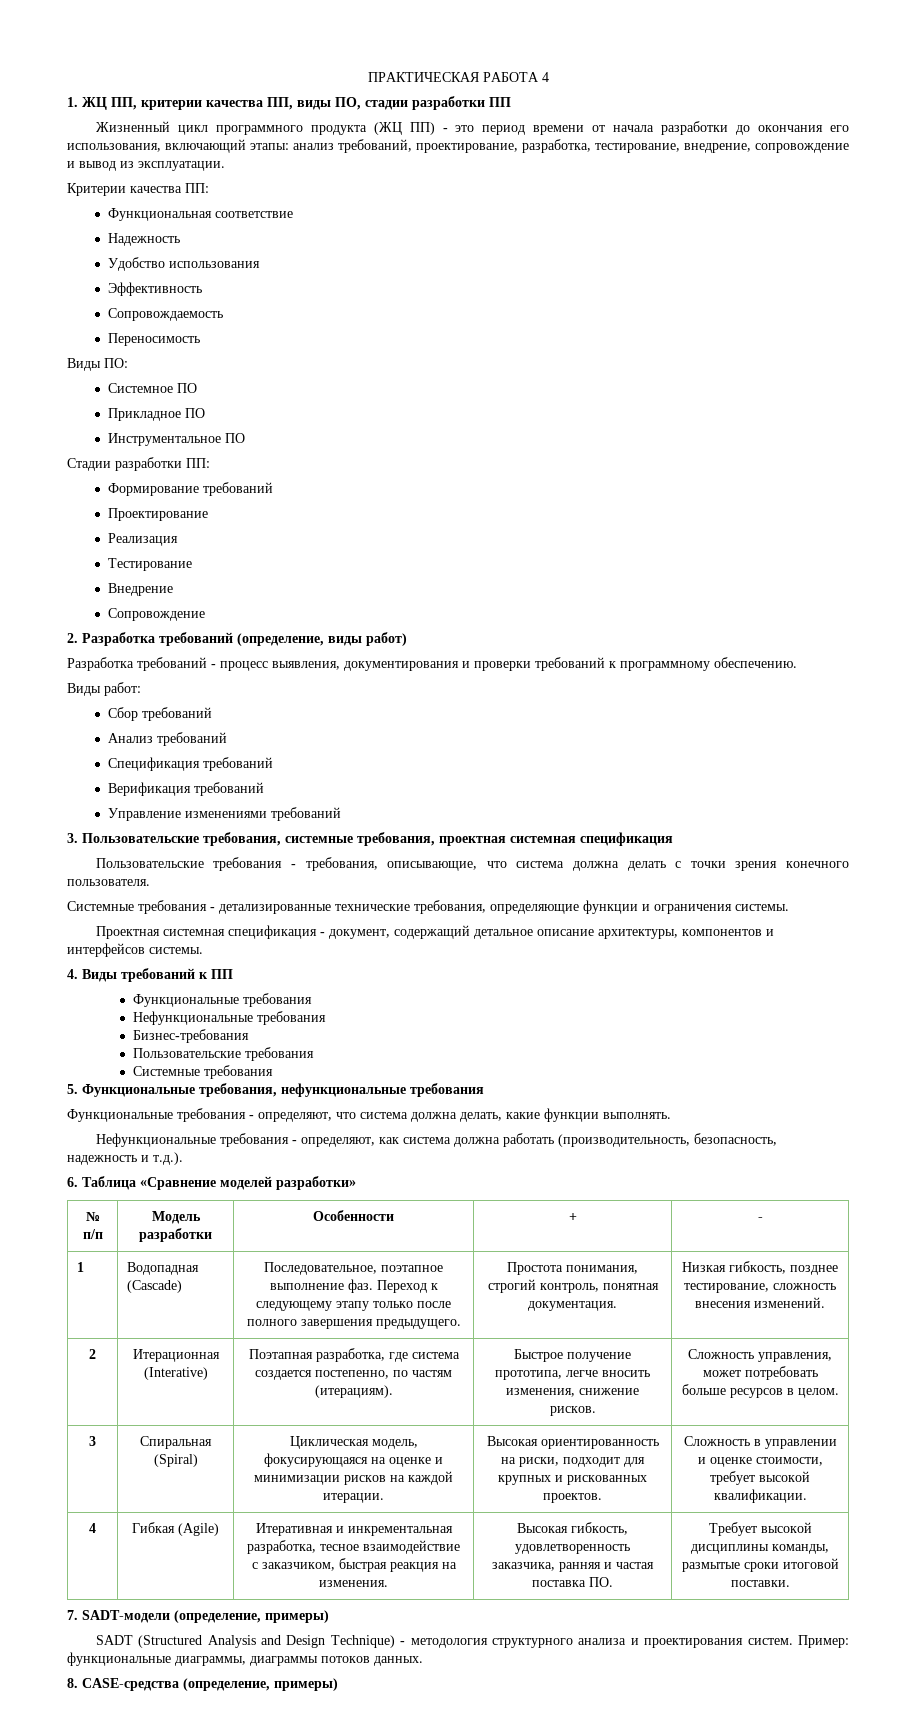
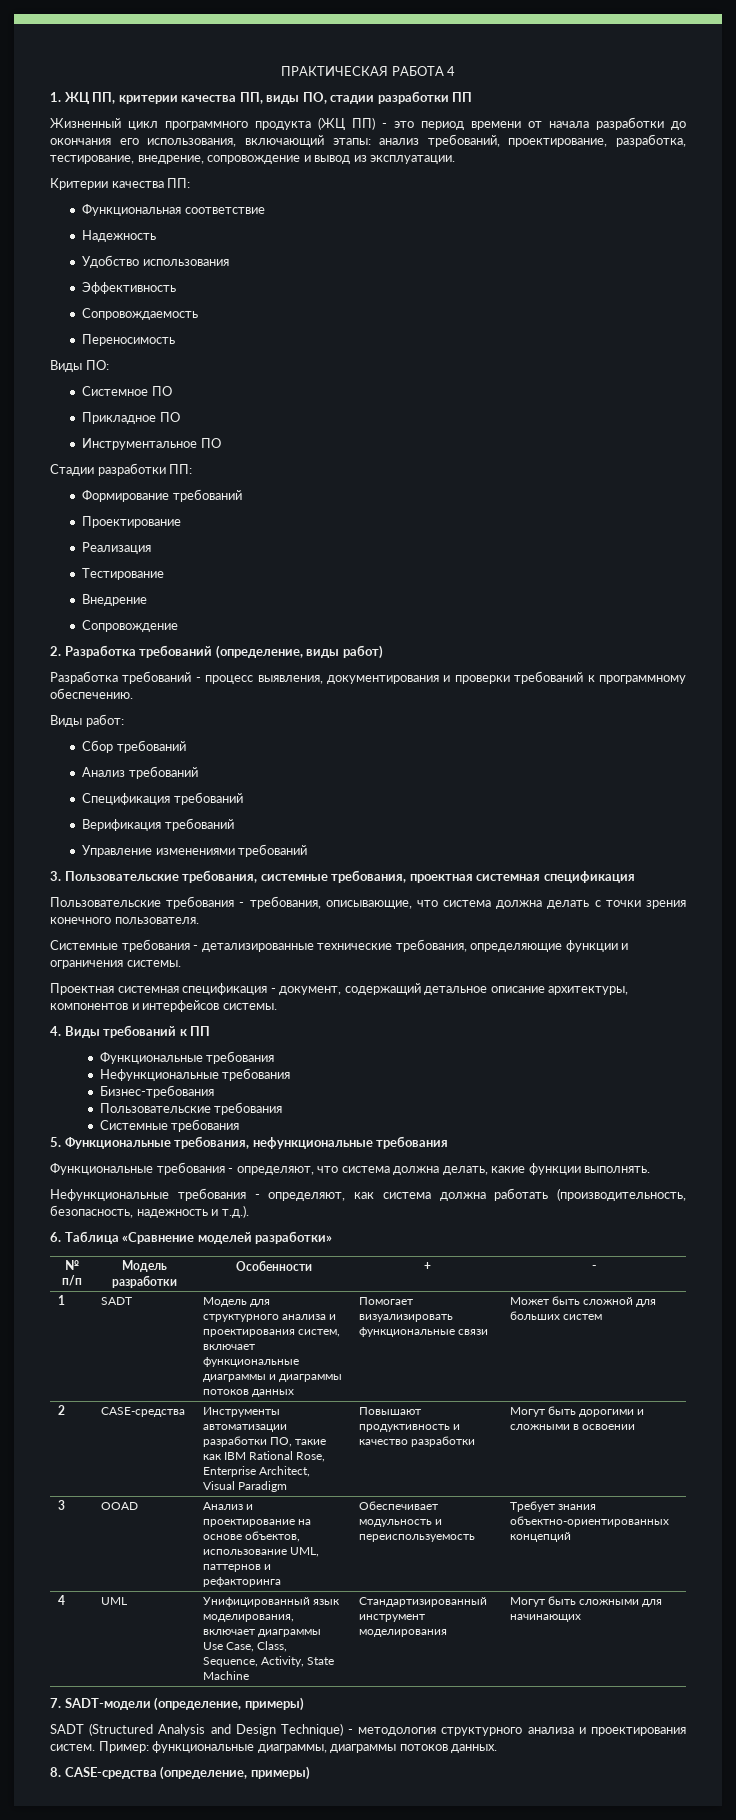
[126,1262,199,1275] [126,1280,182,1293] [264,1262,443,1275] [269,1279,438,1293] [256,1301,451,1311] [246,1319,461,1329] [507,1262,638,1275] [487,1279,659,1293] [528,1301,617,1311] [682,1261,838,1275] [684,1283,836,1293] [695,1297,825,1308] [89,1349,96,1359] [132,1349,220,1362] [143,1367,208,1380] [248,1348,460,1362] [255,1370,452,1380] [314,1385,393,1398] [514,1349,631,1362] [495,1370,650,1380] [506,1388,639,1397] [549,1406,596,1416] [688,1349,832,1362] [702,1366,818,1380] [681,1384,839,1398] [89,1436,96,1446] [140,1436,212,1449] [153,1454,198,1467] [289,1436,418,1449] [264,1453,443,1467] [254,1471,453,1485] [323,1493,384,1503] [486,1436,659,1449] [501,1457,645,1467] [498,1475,647,1485] [543,1493,602,1503] [683,1436,837,1449] [697,1457,823,1467] [710,1471,810,1485] [713,1489,807,1503] [89,1523,96,1533] [132,1522,219,1536] [255,1523,453,1536] [247,1540,460,1554] [251,1558,457,1572] [319,1580,388,1587] [517,1522,628,1535] [515,1544,630,1554] [492,1562,654,1572] [532,1577,613,1587] [708,1522,812,1536] [691,1544,829,1554] [681,1558,839,1572] [730,1580,790,1587] Водопадная (Cascade) | Последовательное, поэтапное выполнение фаз. Переход к следующему этапу только после полного завершения предыдущего. | Простота понимания, строгий контроль, понятная документация. | Низкая гибкость, позднее тестирование, сложность внесения изменений. // 2 | Итерационная (Interative) | Поэтапная разработка, где система создается постепенно, по частям (итерациям). | Быстрое получение прототипа, легче вносить изменения, снижение рисков. | Сложность управления, может потребовать больше ресурсов в целом. // 3 | Спиральная (Spiral) | Циклическая модель, фокусирующаяся на оценке и минимизации рисков на каждой итерации. | Высокая ориентированность на риски, подходит для крупных и рискованных проектов. | Сложность в управлении и оценке стоимости, требует высокой квалификации. // 4 | Гибкая (Agile) | Итеративная и инкрементальная разработка, тесное взаимодействие с заказчиком, быстрая реакция на изменения. | Высокая гибкость, удовлетворенность заказчика, ранняя и частая поставка ПО. | Требует высокой дисциплины команды, размытые сроки итоговой поставки. -> [101,1297,133,1305] [203,1297,271,1307] [203,1314,337,1322] [203,1329,341,1337] [203,1344,256,1350] [203,1357,300,1367] [203,1374,343,1382] [203,1389,295,1397] [359,1297,414,1305] [359,1314,454,1322] [359,1327,489,1337] [510,1296,657,1307] [510,1311,603,1320] [58,1405,66,1415] [101,1407,186,1417] [203,1407,281,1417] [203,1424,288,1432] [203,1436,327,1447] [203,1451,326,1462] [203,1466,311,1477] [203,1481,288,1492] [359,1407,422,1415] [359,1424,461,1432] [359,1436,476,1447] [510,1406,645,1417] [510,1424,636,1430] [58,1500,66,1510] [101,1502,139,1510] [203,1502,254,1510] [203,1519,312,1527] [203,1531,301,1542] [203,1547,320,1557] [203,1564,272,1572] [203,1577,282,1587] [359,1501,439,1510] [359,1519,443,1527] [359,1534,476,1542] [510,1501,597,1512] [510,1516,670,1527] [510,1532,572,1542] [58,1595,66,1605] [101,1597,128,1605] [203,1597,341,1607] [203,1614,295,1622] [203,1629,322,1637] [203,1641,288,1652] [203,1656,335,1667] [203,1671,250,1680] [359,1597,488,1607] [359,1614,426,1622] [359,1629,448,1637] [510,1596,663,1607] [510,1614,582,1622] SADT | Модель для структурного анализа и проектирования систем, включает функциональные диаграммы и диаграммы потоков данных | Помогает визуализировать функциональные связи | Может быть сложной для больших систем // 2 | CASE-средства | Инструменты автоматизации разработки ПО, такие как IBM Rational Rose, Enterprise Architect, Visual Paradigm | Повышают продуктивность и качество разработки | Могут быть дорогими и сложными в освоении // 3 | OOAD | Анализ и проектирование на основе объектов, использование UML, паттернов и рефакторинга | Обеспечивает модульность и переиспользуемость | Требует знания объектно-ориентированных концепций // 4 | UML | Унифицированный язык моделирования, включает диаграммы Use Case, Class, Sequence, Activity, State Machine | Стандартизированный инструмент моделирования | Могут быть сложными для начинающих

